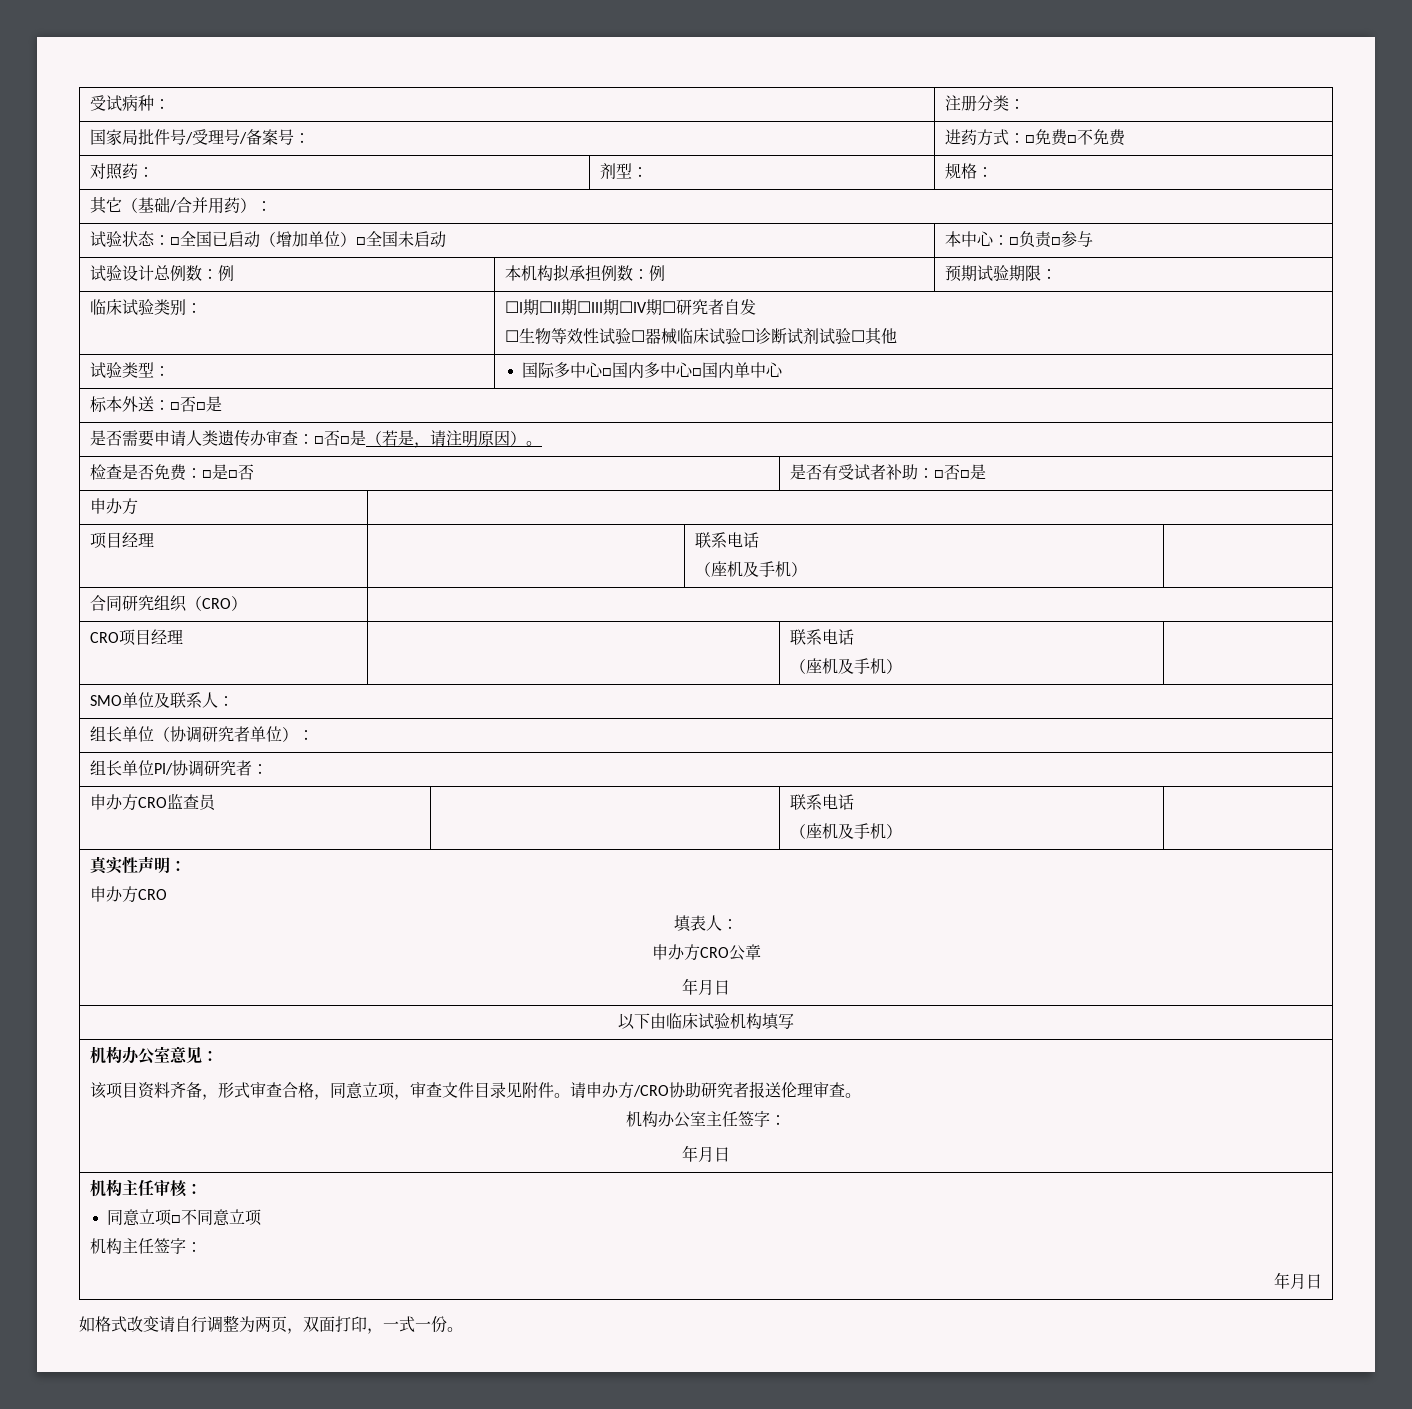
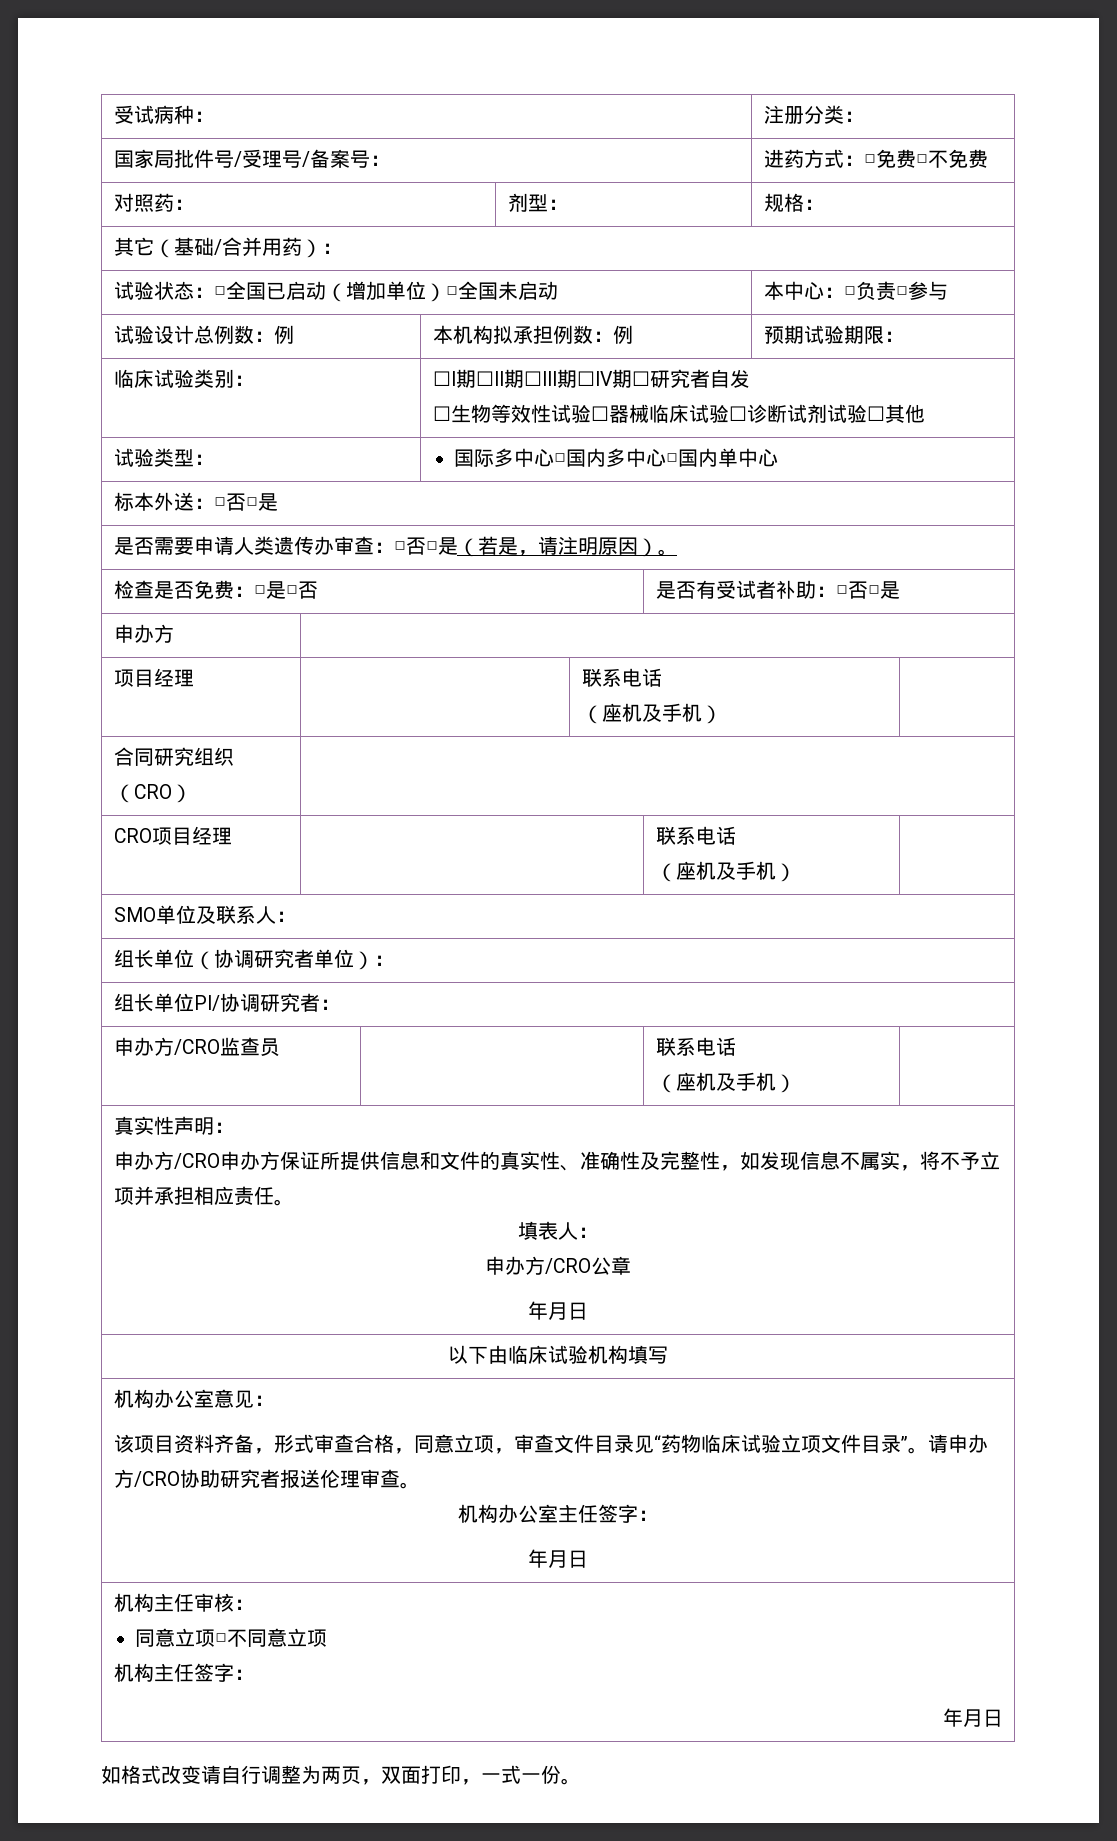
[137,797,167,808] CRO -> [173,1039,220,1055] /CRO
[137,889,167,900] CRO -> [173,1151,1000,1171] [113,1186,294,1206] /CRO申办方保证所提供信息和文件的真实性、准确性及完整性，如发现信息不属实，将不予立项并承担相应责任。
[699,947,729,958] CRO -> [545,1258,591,1274] /CRO
[521,1082,554,1099] 附件 -> [653,1434,908,1453] “药物临床试验立项文件目录”

